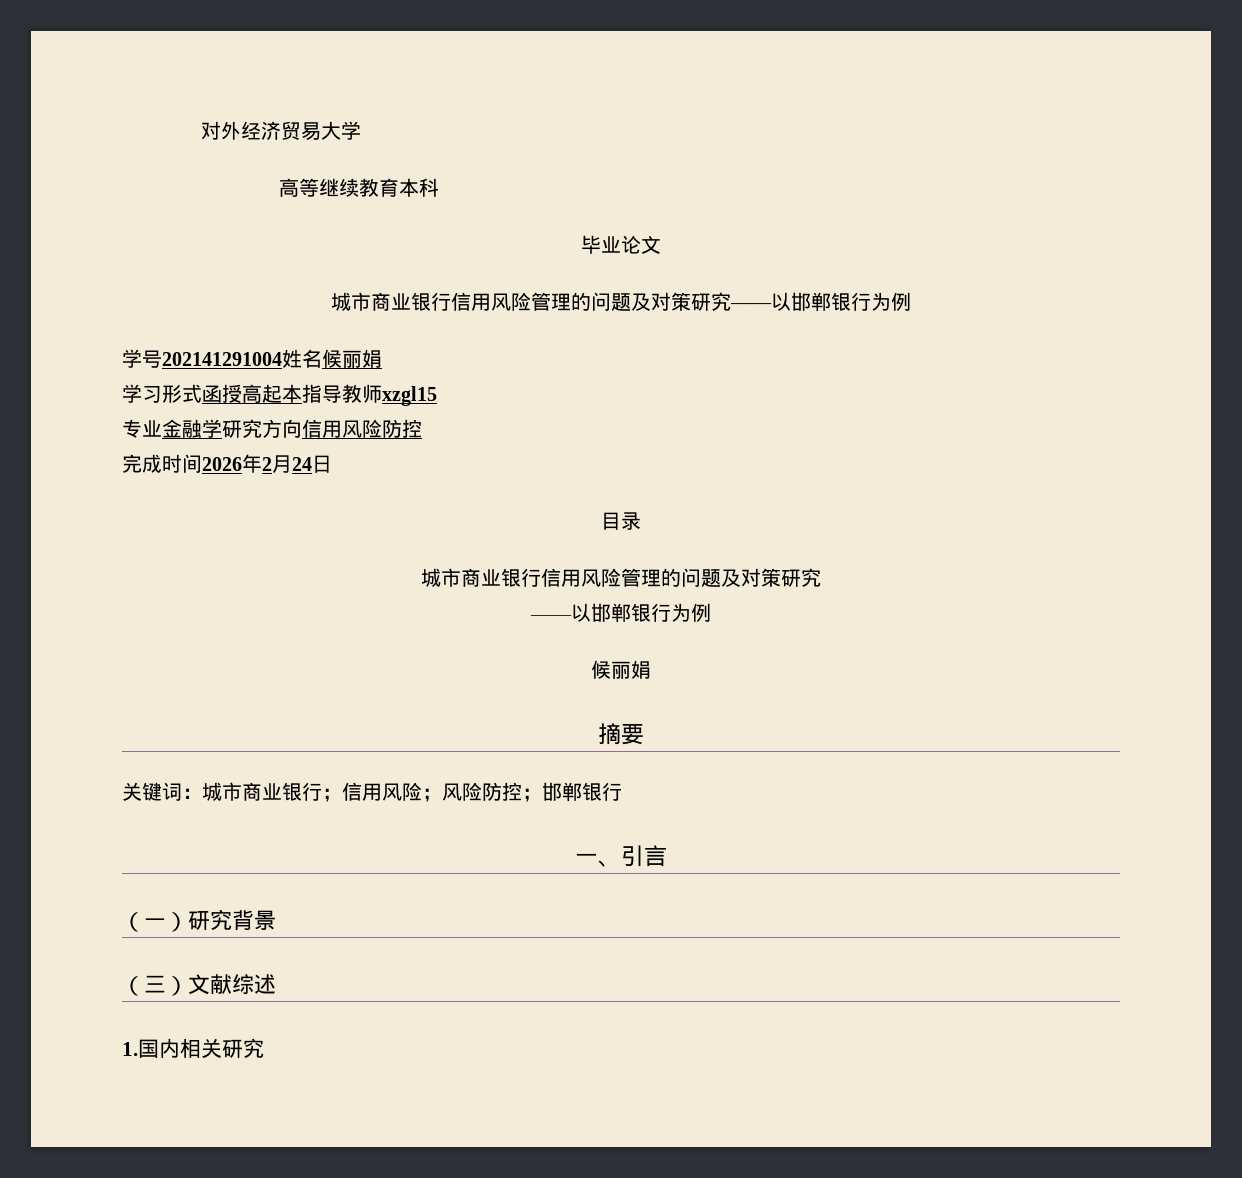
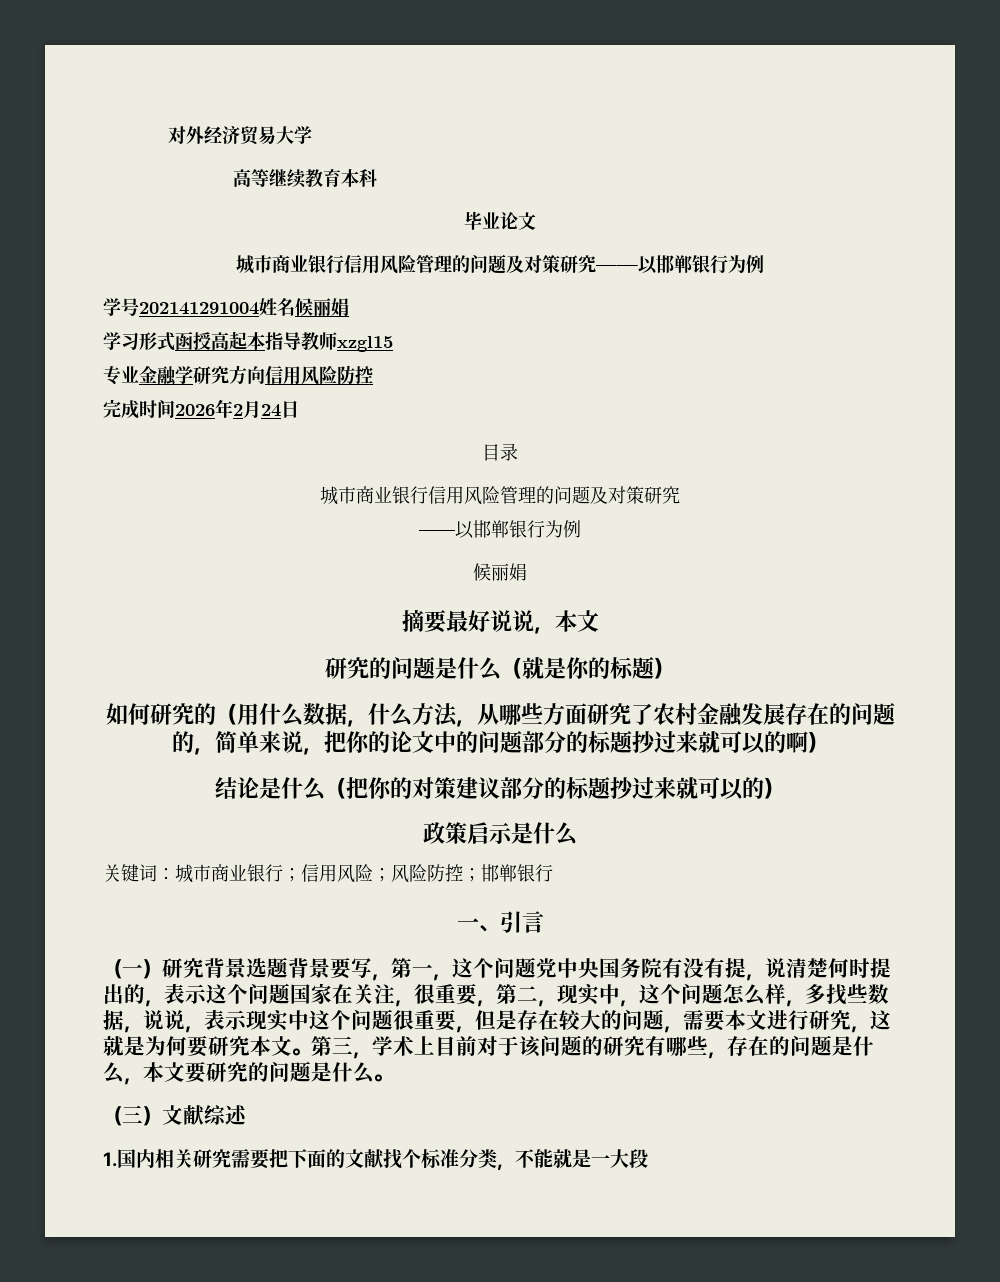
(644, 734) none -> [445,610,599,634] [325,656,675,681] [105,702,895,727] [171,730,829,755] [215,776,785,801] [423,822,578,846] 最好说说，本文 // 研究的问题是什么（就是你的标题） // 如何研究的（用什么数据，什么方法，从哪些方面研究了农村金融发展存在的问题的，简单来说，把你的论文中的问题部分的标题抄过来就可以的啊） // 结论是什么（把你的对策建议部分的标题抄过来就可以的） // 政策启示是什么
(276, 920) none -> [246,957,891,981] [103,983,889,1007] [103,1009,891,1033] [103,1035,874,1059] [103,1061,393,1085] 选题背景要写，第一，这个问题党中央国务院有没有提，说清楚何时提出的，表示这个问题国家在关注，很重要，第二，现实中，这个问题怎么样，多找些数据，说说，表示现实中这个问题很重要，但是存在较大的问题，需要本文进行研究，这就是为何要研究本文。第三，学术上目前对于该问题的研究有哪些，存在的问题是什么，本文要研究的问题是什么。
(264, 1048) none -> [231,1149,648,1170] 需要把下面的文献找个标准分类，不能就是一大段

